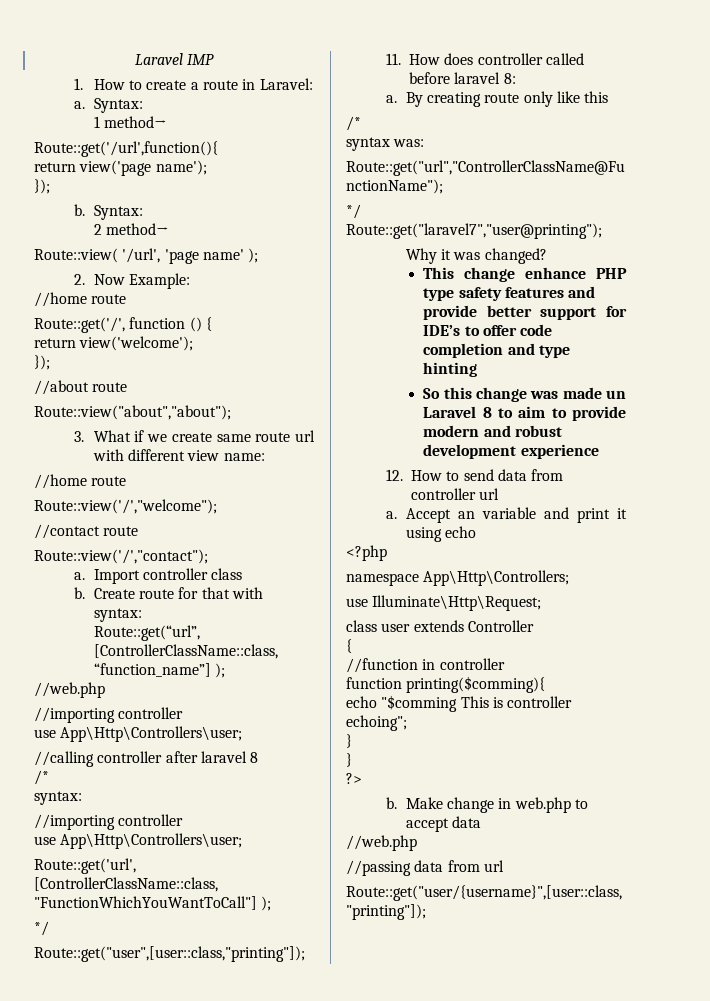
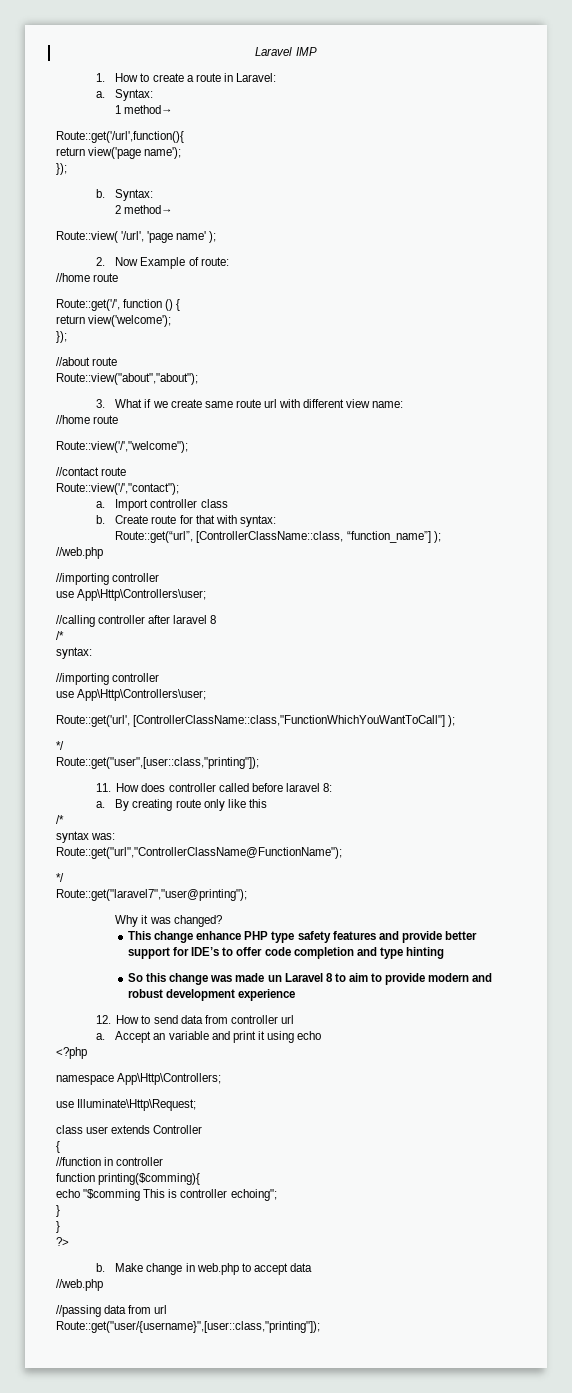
[129,273,191,289] Example: -> [140,257,229,269] Example of route:

